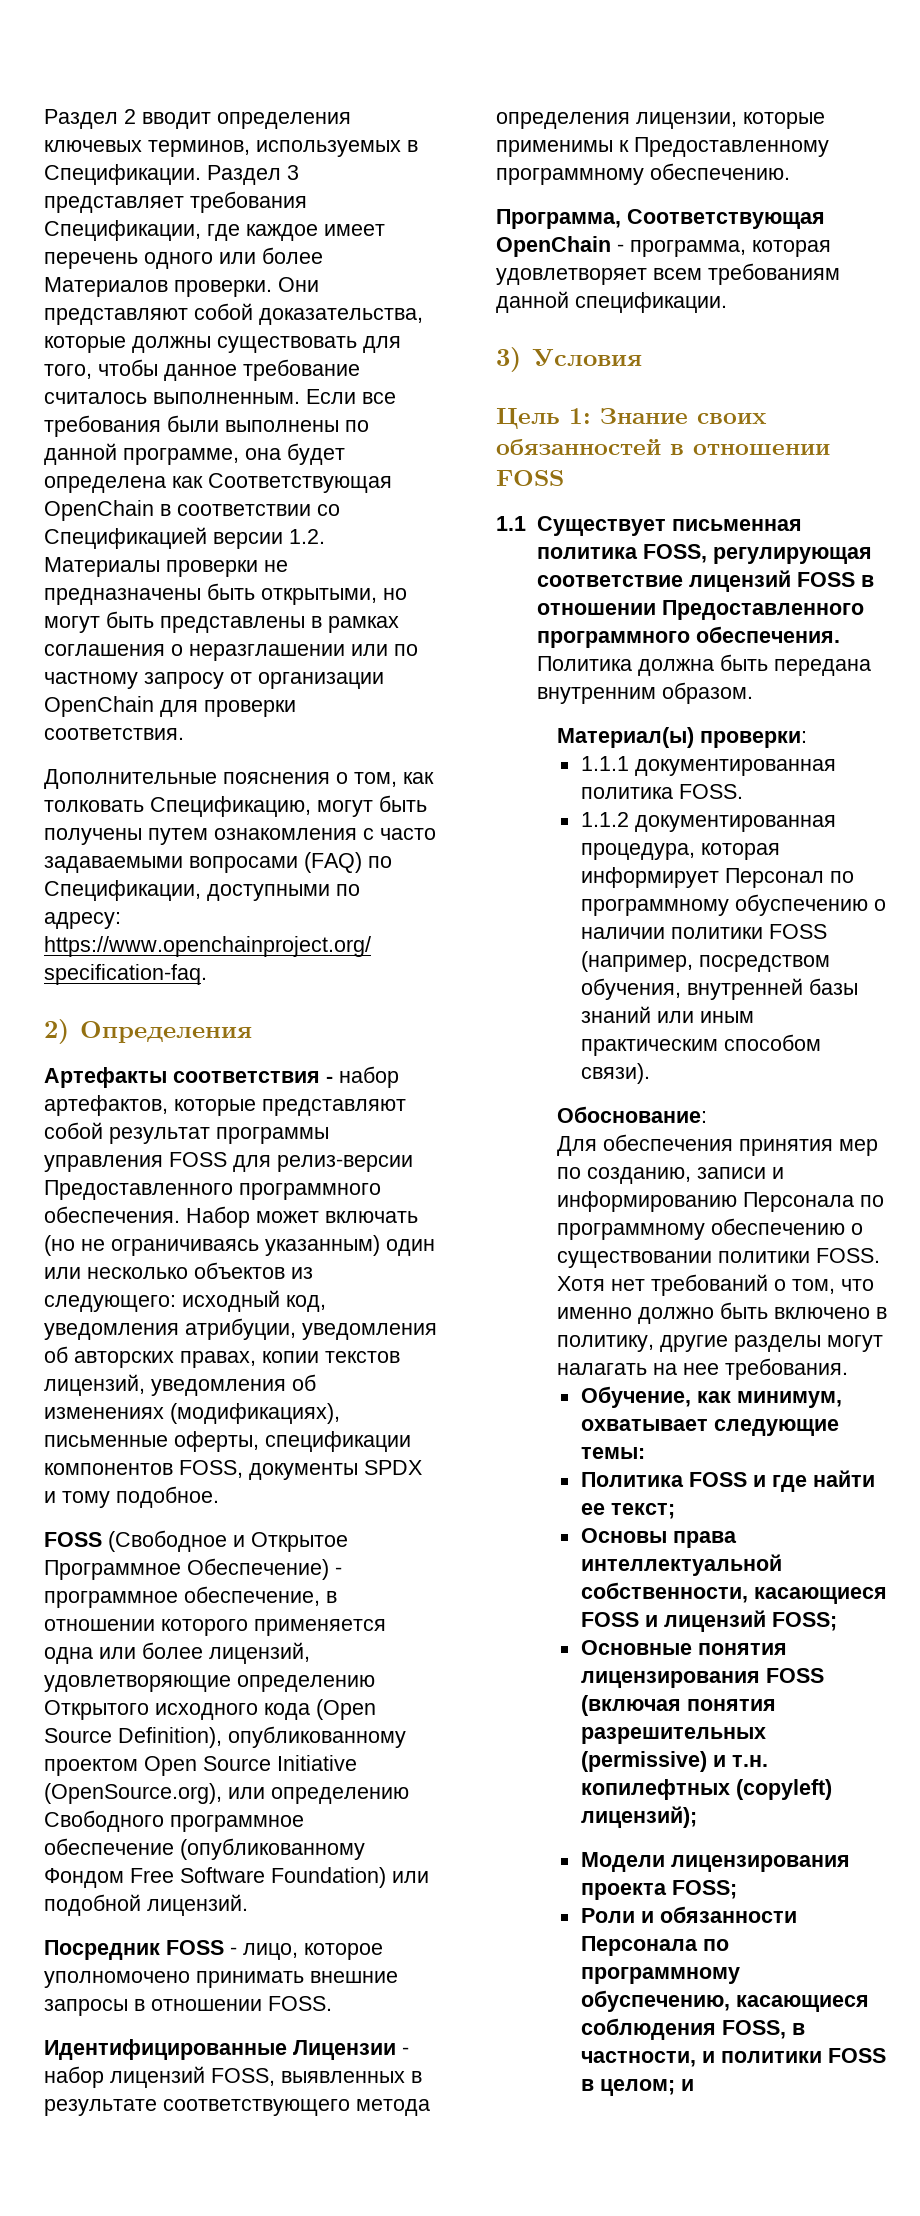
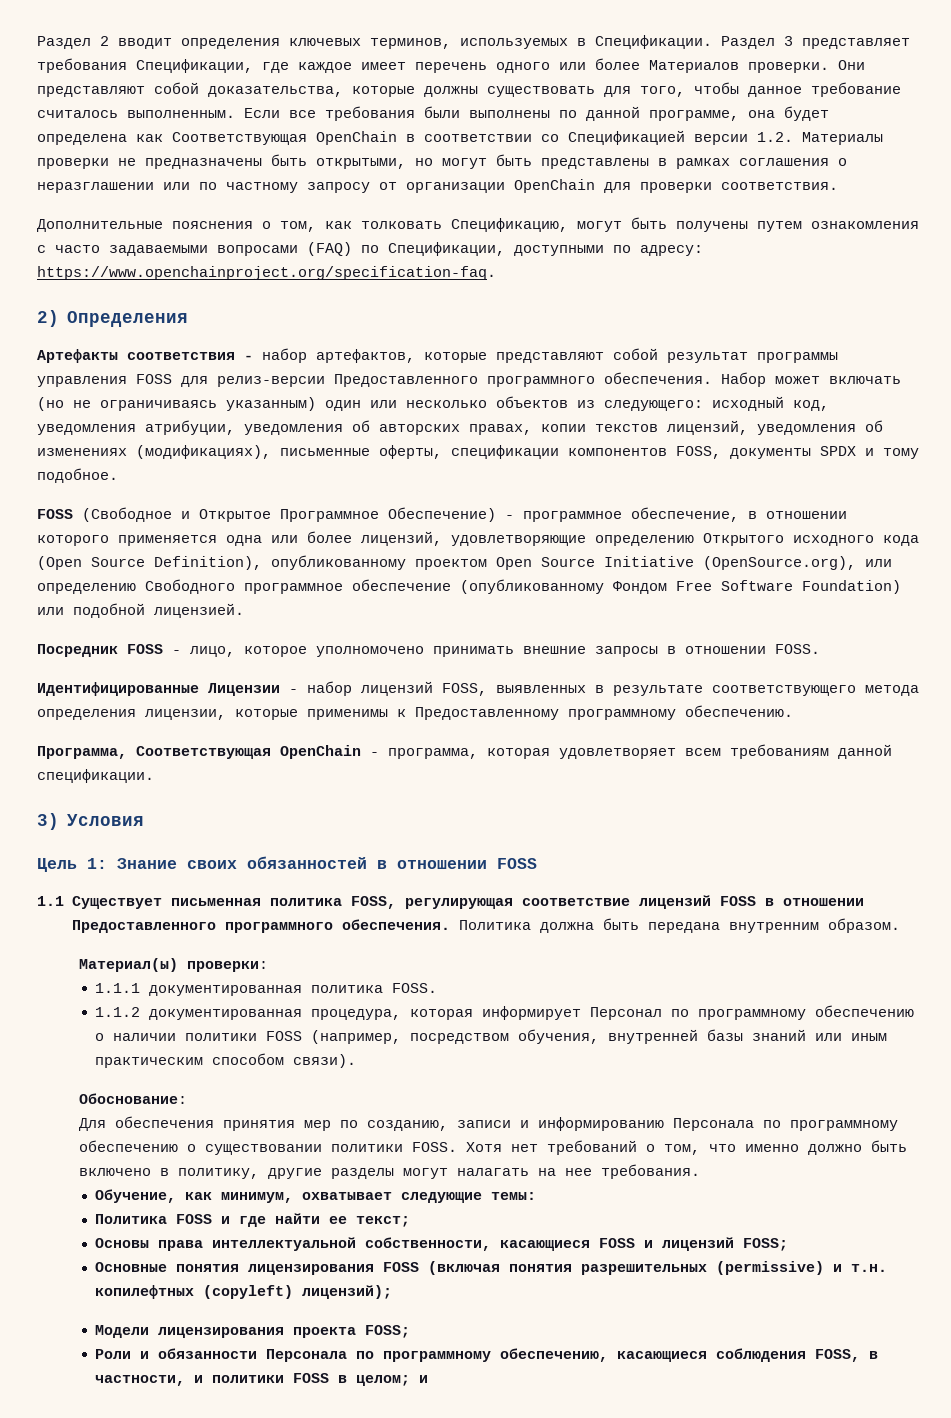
[147,1894,248,1916] лицензий. -> [154,603,244,618] лицензией.
[734,894,868,916] обуспечению -> [815,1005,915,1017] обеспечению
[580,1990,730,2012] обуспечению, -> [500,1348,609,1362] обеспечению,

